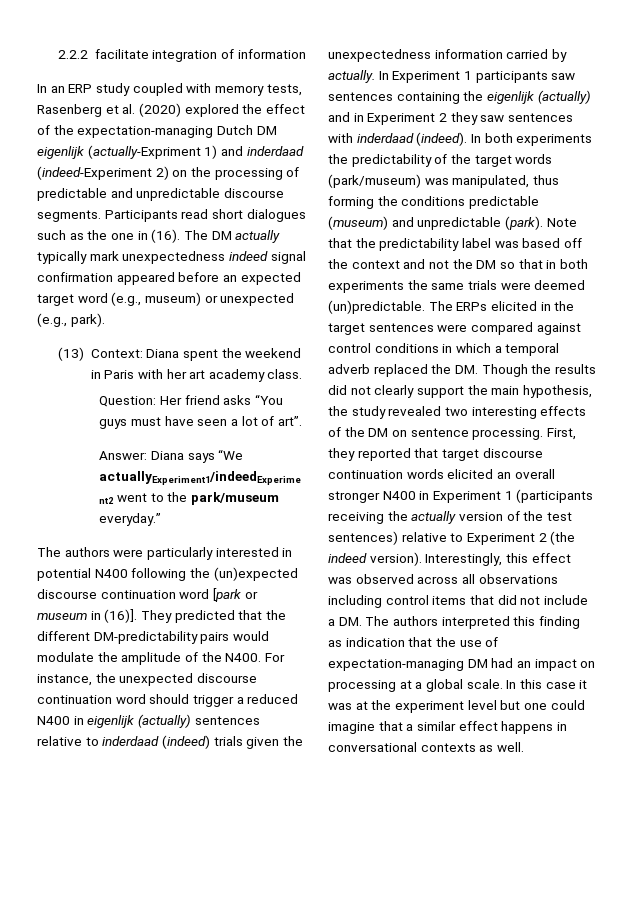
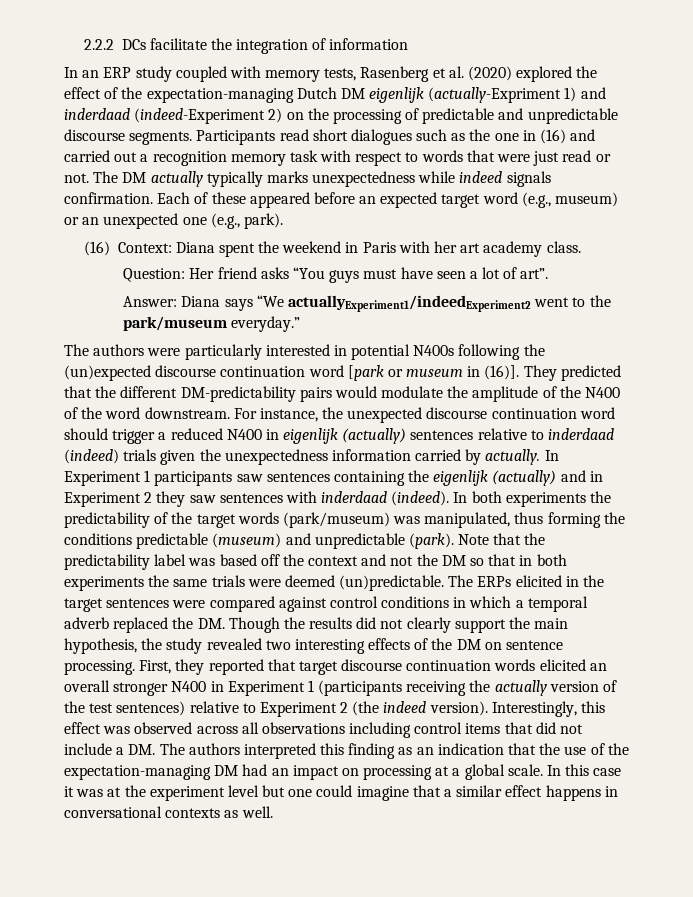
[94,49,149,59] facilitate -> [121,38,232,50] DCs facilitate the
[151,229,281,243] [37,251,306,264] [37,272,113,282] (16). The DM actually typically mark unexpectedness indeed signal confirmation -> [540,129,596,144] [64,150,611,166] [64,171,551,187] [64,192,246,204] (16) and carried out a recognition memory task with respect to words that were just read or not. The DM actually typically marks unexpectedness while indeed signals confirmation. Each of these
[220,293,295,306] unexpected -> [82,213,207,229] an unexpected one
[57,347,84,361] (13) -> [83,241,110,256] (16)
[94,569,128,578] N400 -> [413,345,455,356] N400s
[225,653,262,662] N400. -> [585,387,621,398] [64,407,230,419] N400 of the word downstream.
(342, 643) none -> [416,747,434,755] an
(499, 642) none -> [607,743,629,755] the

